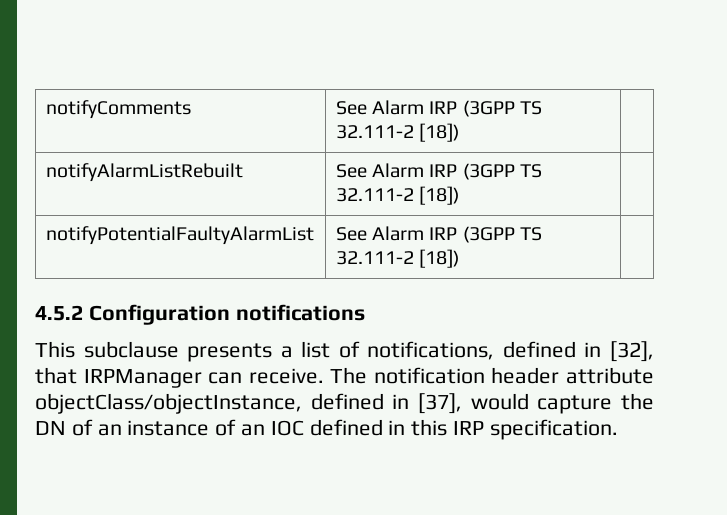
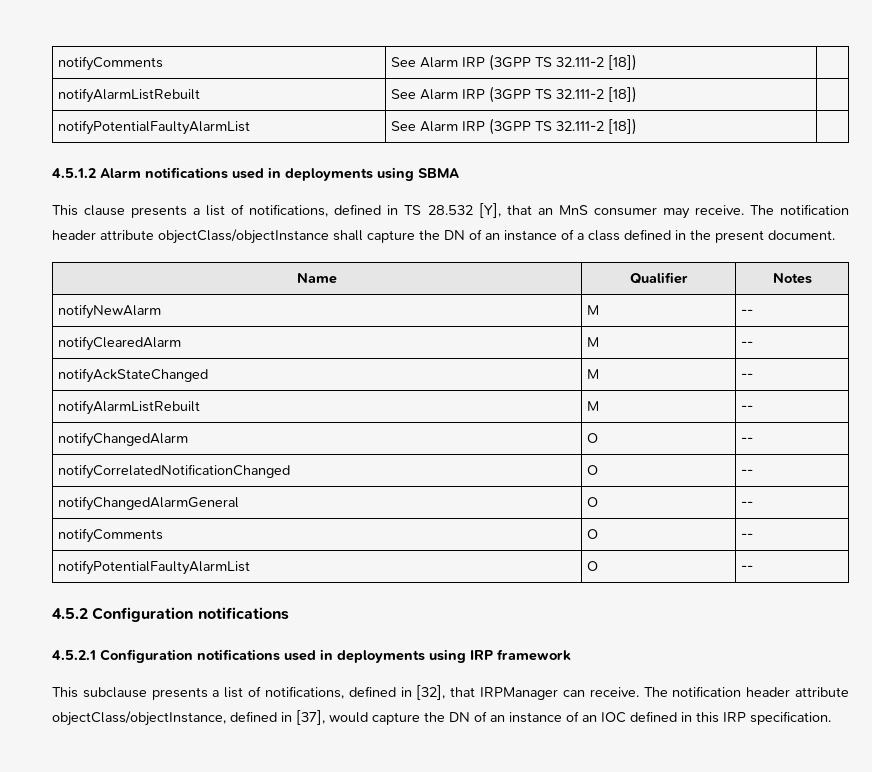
[35,304,365,325] 4.5.2 Configuration notifications -> [52,167,459,181] [52,203,849,219] [52,229,835,244] [297,273,337,284] [629,272,688,284] [772,273,812,284] [58,304,162,319] [587,305,600,315] [741,309,754,315] [58,336,182,351] [587,337,600,347] [741,341,754,347] [58,368,209,383] [587,369,600,379] [741,373,754,379] [58,400,201,415] [587,401,600,411] [741,405,754,411] [58,432,189,447] [587,433,599,443] [741,437,754,443] [58,464,291,479] [587,465,599,475] [741,469,754,475] [58,496,240,511] [587,497,599,507] [741,501,754,507] [58,528,164,543] [587,529,599,539] [741,533,754,539] [58,560,251,575] [587,561,599,571] [741,565,754,571] [52,607,289,622] [52,649,571,663] 4.5.1.2 Alarm notifications used in deployments using SBMA // This clause presents a list of notifications, defined in TS 28.532 [Y], that an MnS consumer may receive. The notification header attribute objectClass/objectInstance shall capture the DN of an instance of a class defined in the present document. // Name | Qualifier | Notes // notifyNewAlarm | M | -- // notifyClearedAlarm | M | -- // notifyAckStateChanged | M | -- // notifyAlarmListRebuilt | M | -- // notifyChangedAlarm | O | -- // notifyCorrelatedNotificationChanged | O | -- // notifyChangedAlarmGeneral | O | -- // notifyComments | O | -- // notifyPotentialFaultyAlarmList | O | -- // 4.5.2 Configuration notifications // 4.5.2.1 Configuration notifications used in deployments using IRP framework

